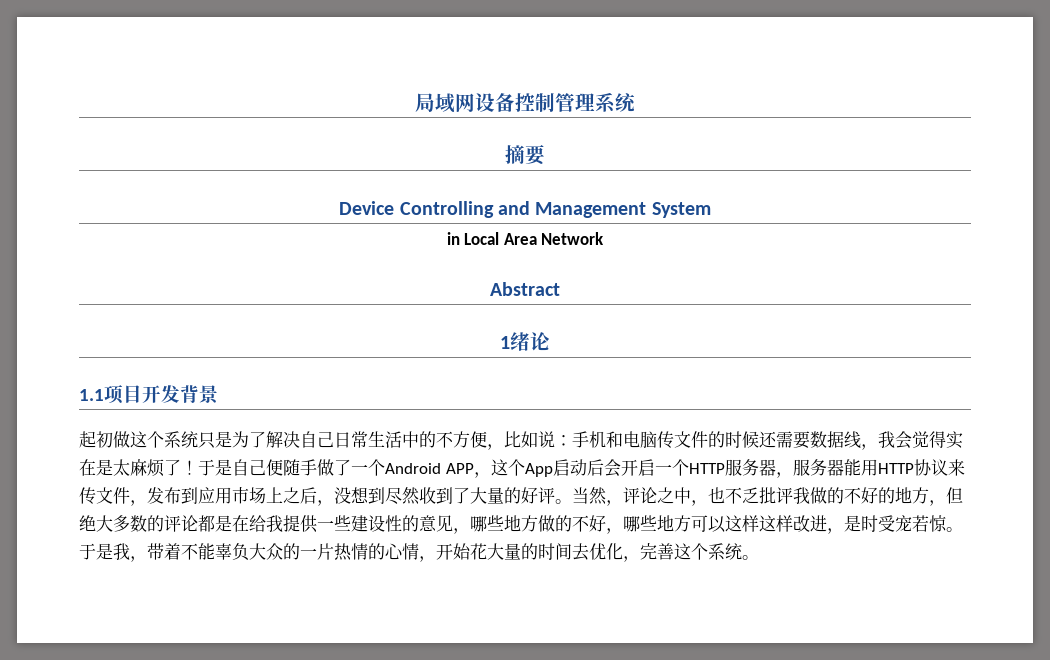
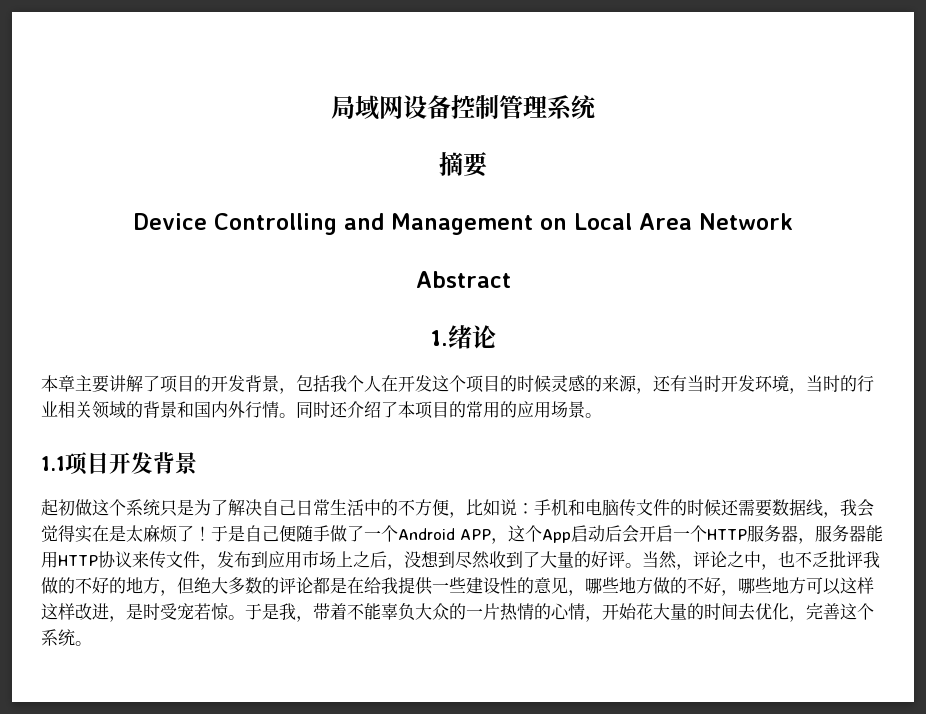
[651,202,711,218] [446,232,460,245] System // in -> [540,218,567,230] on
[500,336,510,349] 1 -> [430,330,448,346] 1.
(550, 341) none -> [41,375,874,394] [41,401,602,419] // 本章主要讲解了项目的开发背景，包括我个人在开发这个项目的时候灵感的来源，还有当时开发环境，当时的行业相关领域的背景和国内外行情。同时还介绍了本项目的常用的应用场景。

